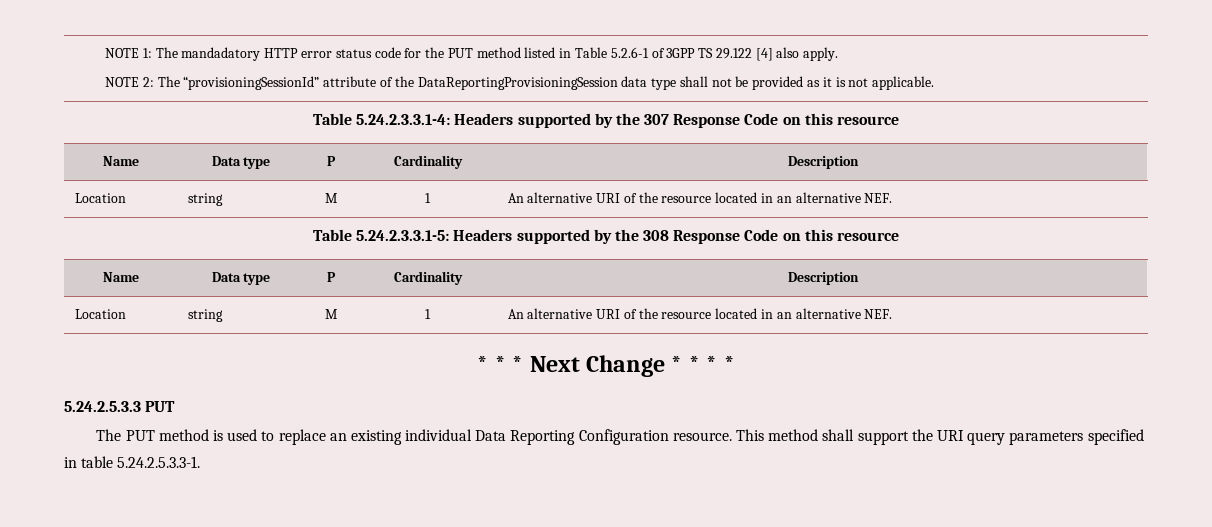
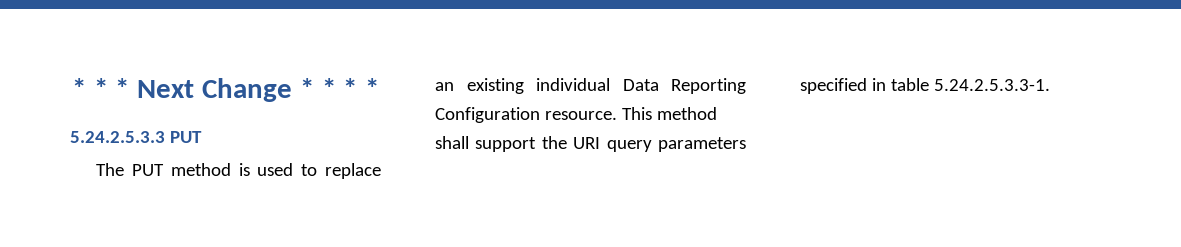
[105,47,839,61] [105,76,935,90] [312,113,900,128] [103,156,139,166] [211,156,271,169] [327,156,336,166] [393,155,463,169] [787,156,859,169] [74,193,126,203] [187,193,223,206] [325,193,338,203] [425,193,431,203] [507,192,893,203] [312,229,900,244] [103,272,139,282] [211,272,271,285] [327,272,336,282] [393,271,463,285] [787,272,859,285] [74,309,126,319] [187,309,223,322] [325,309,338,319] [425,309,431,319] [507,308,893,319] NOTE 1: The mandadatory HTTP error status code for the PUT method listed in Table 5.2.6-1 of 3GPP TS 29.122 [4] also apply. // NOTE 2: The “provisioningSessionId” attribute of the DataReportingProvisioningSession data type shall not be provided as it is not applicable. // Table 5.24.2.3.3.1-4: Headers supported by the 307 Response Code on this resource // Name | Data type | P | Cardinality | Description // Location | string | M | 1 | An alternative URI of the resource located in an alternative NEF. // Table 5.24.2.3.3.1-5: Headers supported by the 308 Response Code on this resource // Name | Data type | P | Cardinality | Description // Location | string | M | 1 | An alternative URI of the resource located in an alternative NEF. // -> (71, 88) none

